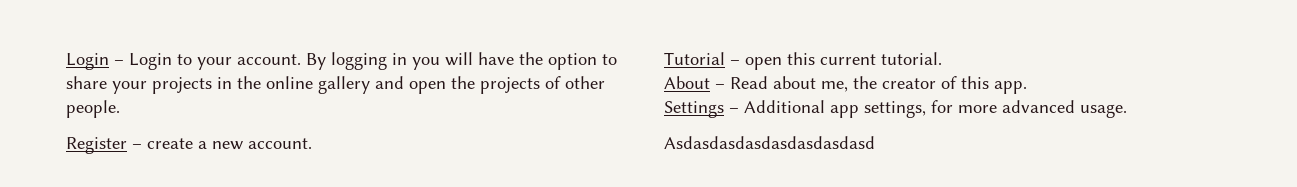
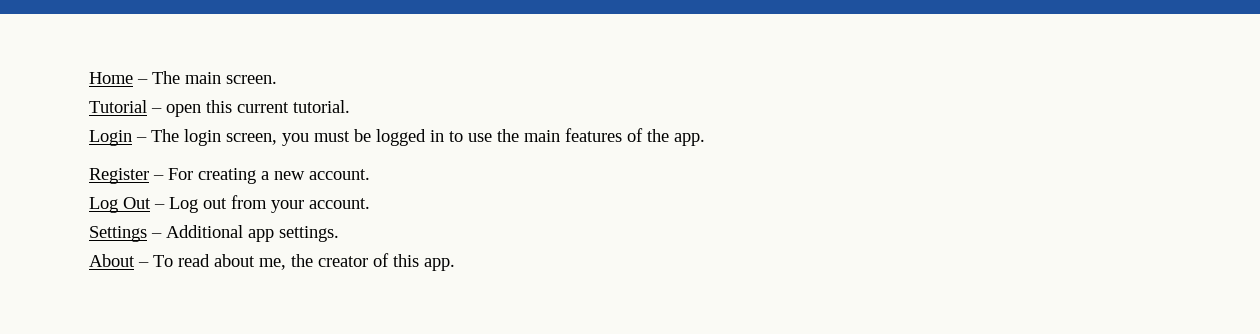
[66,52,617,70] [66,76,605,94] [66,100,120,118] [66,137,312,154] Login – Login to your account. By logging in you will have the option to share your projects in the online gallery and open the projects of other people. // Register – create a new account. -> [89,71,277,84] Home – The main screen.
(942, 58) none -> [89,128,705,146] [89,168,370,184] [89,195,370,213] [89,225,339,242] // Login – The login screen, you must be logged in to use the main features of the app. // Register – For creating a new account. // Log Out – Log out from your account. // Settings – Additional app settings.
[730,76,768,89] Read -> [153,254,210,267] To read
[664,100,1127,118] [664,136,875,149] // Settings – Additional app settings, for more advanced usage. // Asdasdasdasdasdasdasdasd -> (455, 264) none

